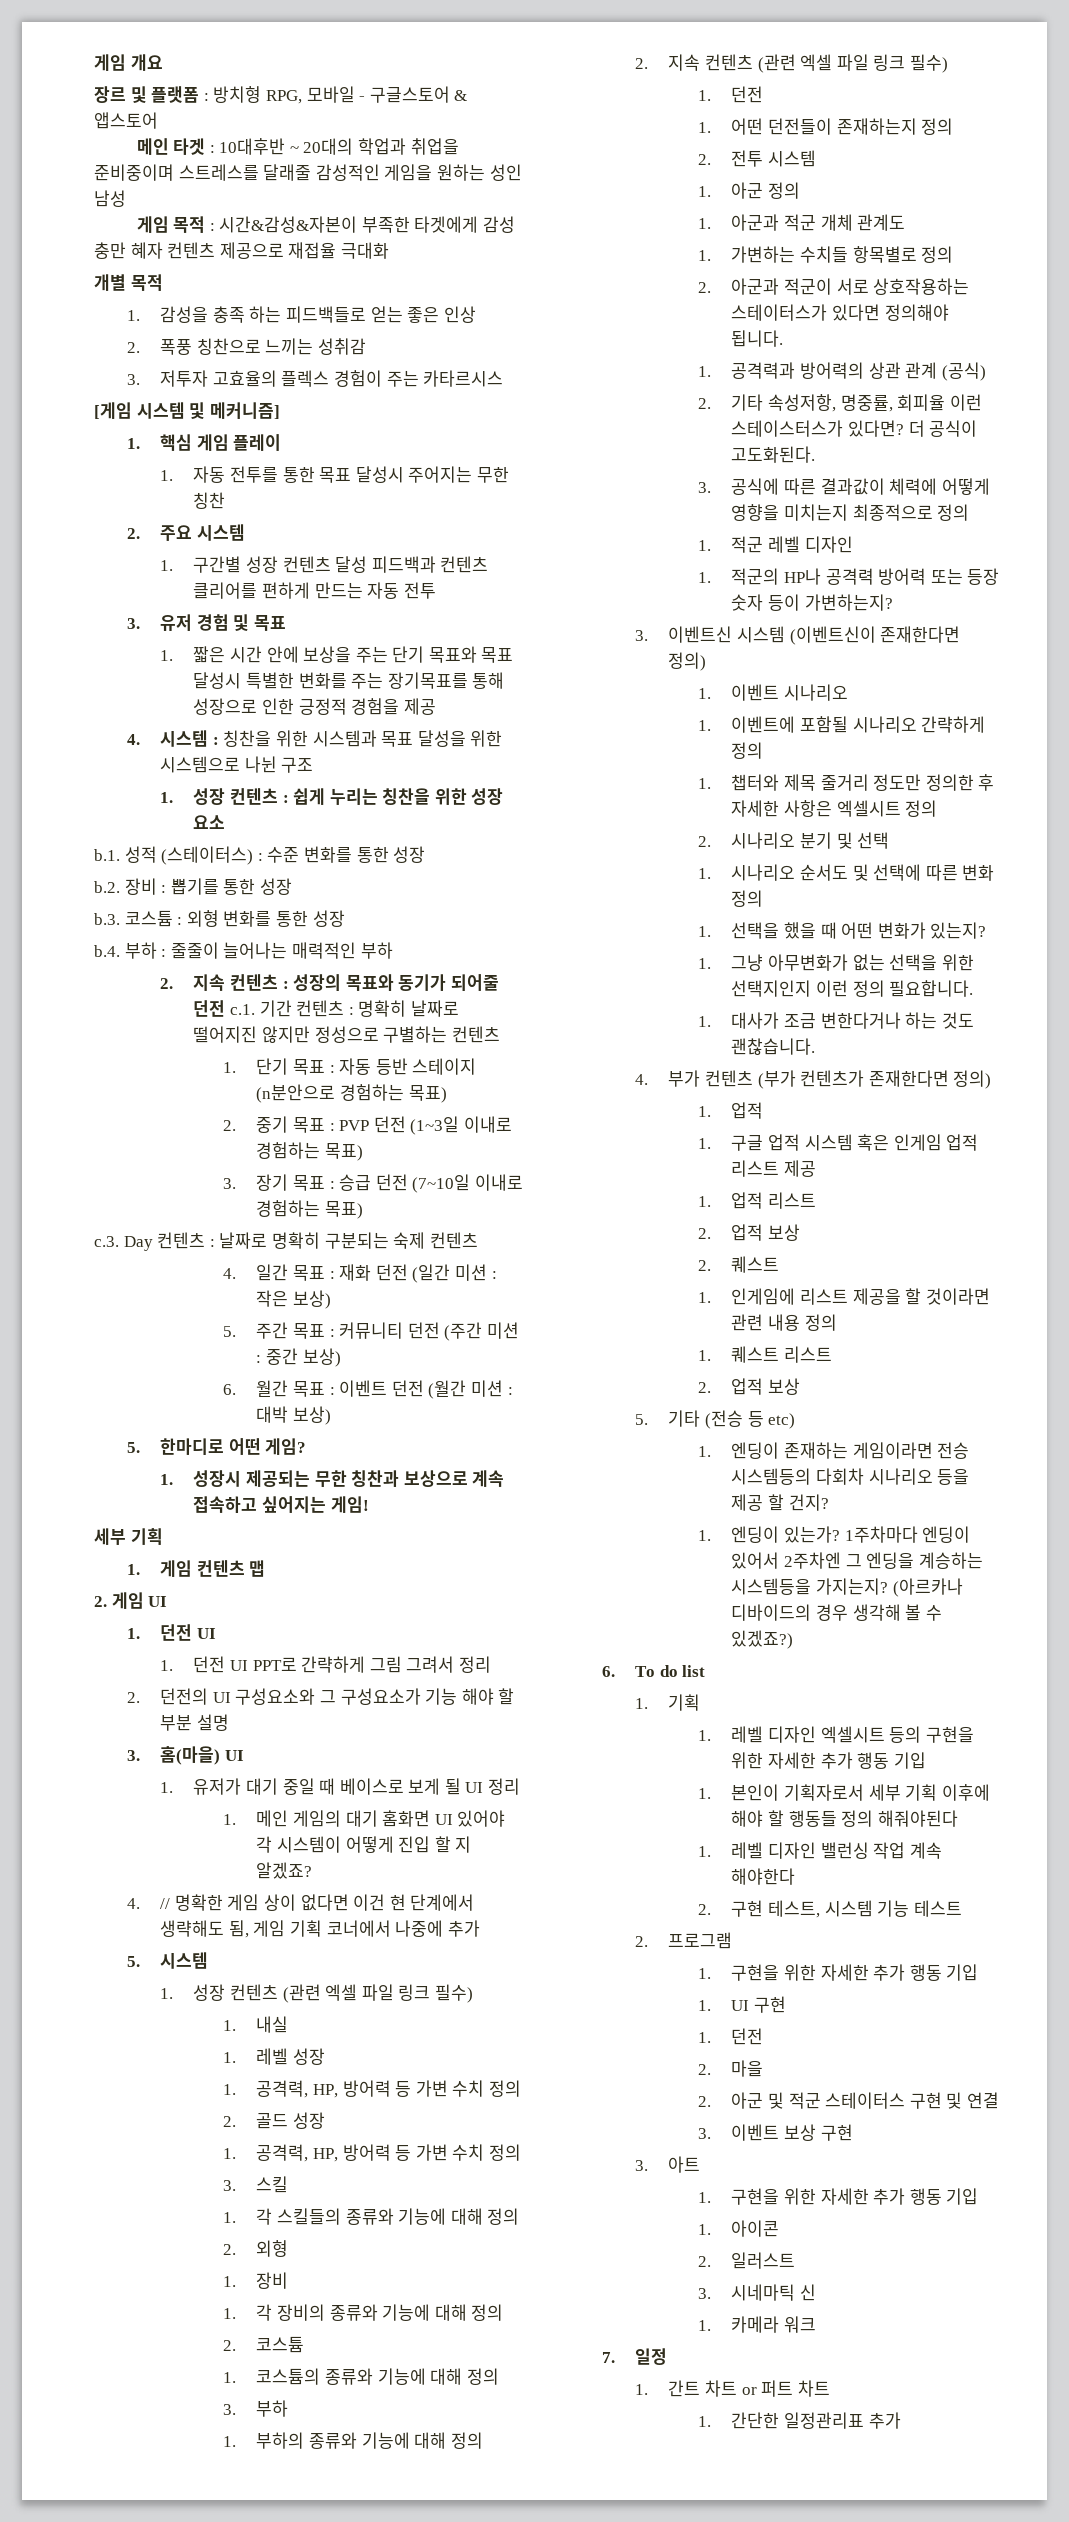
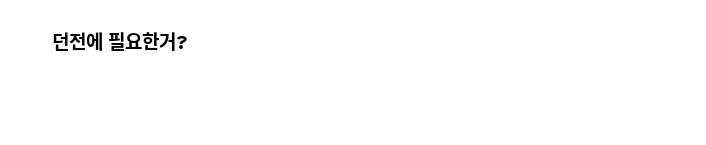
[94,54,163,71] [94,86,468,104] [94,112,158,129] [136,138,459,155] [94,164,522,181] [94,190,126,207] [136,216,516,233] [94,242,389,259] [94,274,163,291] [127,306,476,323] [127,338,366,355] [127,370,504,387] [94,402,280,419] [127,434,282,451] [160,466,509,483] [193,492,226,509] [127,524,245,541] [160,556,489,573] [193,582,436,599] [127,614,286,631] [160,646,514,663] [193,672,505,689] [193,698,436,715] [127,730,503,747] [160,756,314,773] [160,788,504,805] [193,815,226,829] [94,846,426,865] [94,878,292,895] [94,910,345,927] [94,942,393,959] [160,974,499,991] [193,1000,459,1017] [193,1026,500,1043] [223,1058,477,1075] [256,1084,447,1103] [223,1116,512,1135] [256,1142,363,1161] [223,1174,523,1193] [256,1200,363,1219] [94,1232,478,1251] [223,1264,497,1283] [256,1290,331,1309] [223,1322,519,1341] [256,1348,341,1367] [223,1380,513,1399] [256,1406,331,1425] [127,1438,307,1455] [160,1470,505,1487] [193,1496,369,1513] [94,1528,163,1545] [127,1560,266,1577] [94,1592,168,1609] [127,1624,216,1641] [160,1656,491,1673] [127,1688,515,1705] [160,1714,229,1731] [127,1746,244,1765] [160,1778,521,1795] [223,1810,506,1827] [256,1836,472,1853] [256,1862,313,1879] [127,1894,475,1911] [160,1920,480,1938] [127,1952,209,1969] [160,1984,473,2003] [223,2016,289,2033] [223,2048,325,2065] [223,2080,521,2098] [223,2112,325,2129] [223,2144,521,2162] [223,2176,289,2193] [223,2208,520,2225] [223,2240,289,2257] [223,2272,289,2289] [223,2304,504,2321] [223,2336,305,2353] [223,2368,499,2385] [223,2400,289,2417] [223,2432,483,2449] [635,54,948,73] [698,86,764,103] [698,118,954,135] [698,150,816,167] [698,182,800,199] [698,214,906,231] [698,246,954,263] [698,278,970,295] [731,304,949,321] [731,330,784,347] [698,362,986,381] [698,394,982,412] [731,420,978,437] [731,446,816,463] [698,478,990,495] [731,504,970,521] [698,536,853,553] [698,568,1000,585] [731,594,893,611] [635,626,961,645] [668,652,707,671] [698,684,848,701] [698,716,986,733] [731,742,764,759] [698,774,995,791] [731,800,938,817] [698,832,890,849] [698,864,995,881] [731,890,764,907] [698,922,987,939] [698,954,974,971] [731,980,974,997] [698,1012,974,1029] [731,1038,816,1055] [635,1070,992,1089] [698,1102,764,1119] [698,1134,979,1151] [731,1160,816,1177] [698,1192,816,1209] [698,1224,800,1241] [698,1256,780,1273] [698,1288,990,1305] [731,1314,837,1331] [698,1346,832,1363] [698,1378,800,1395] [635,1410,796,1429] [698,1442,970,1459] [731,1468,970,1485] [731,1494,829,1511] [698,1526,971,1543] [731,1552,983,1569] [731,1578,963,1597] [731,1604,942,1621] [731,1630,794,1649] [602,1665,706,1677] [635,1694,701,1711] [698,1726,974,1743] [731,1752,926,1769] [698,1784,990,1801] [731,1810,958,1827] [698,1842,942,1859] [731,1868,796,1885] [698,1900,962,1918] [635,1932,733,1949] [698,1964,979,1981] [698,1996,786,2013] [698,2028,764,2045] [698,2060,764,2077] [698,2092,999,2109] [698,2124,853,2141] [635,2156,701,2173] [698,2188,979,2205] [698,2220,780,2237] [698,2252,796,2269] [698,2284,816,2301] [698,2316,816,2333] [602,2348,668,2365] [635,2380,830,2397] [698,2412,901,2429] 게임 개요 // 장르 및 플랫폼 : 방치형 RPG, 모바일 - 구글스토어 & 앱스토어 // 메인 타겟 : 10대후반 ~ 20대의 학업과 취업을 준비중이며 스트레스를 달래줄 감성적인 게임을 원하는 성인 남성 // 게임 목적 : 시간&감성&자본이 부족한 타겟에게 감성 충만 혜자 컨텐츠 제공으로 재접율 극대화 // 개별 목적 // 1. 감성을 충족 하는 피드백들로 얻는 좋은 인상 // 2. 폭풍 칭찬으로 느끼는 성취감 // 3. 저투자 고효율의 플렉스 경험이 주는 카타르시스 // [게임 시스템 및 메커니즘] // 1. 핵심 게임 플레이 // 1. 자동 전투를 통한 목표 달성시 주어지는 무한 칭찬 // 2. 주요 시스템 // 1. 구간별 성장 컨텐츠 달성 피드백과 컨텐츠 클리어를 편하게 만드는 자동 전투 // 3. 유저 경험 및 목표 // 1. 짧은 시간 안에 보상을 주는 단기 목표와 목표 달성시 특별한 변화를 주는 장기목표를 통해 성장으로 인한 긍정적 경험을 제공 // 4. 시스템 : 칭찬을 위한 시스템과 목표 달성을 위한 시스템으로 나뉜 구조 // 1. 성장 컨텐츠 : 쉽게 누리는 칭찬을 위한 성장 요소 // b.1. 성적 (스테이터스) : 수준 변화를 통한 성장 // b.2. 장비 : 뽑기를 통한 성장 // b.3. 코스튬 : 외형 변화를 통한 성장 // b.4. 부하 : 줄줄이 늘어나는 매력적인 부하 // 2. 지속 컨텐츠 : 성장의 목표와 동기가 되어줄 던전 c.1. 기간 컨텐츠 : 명확히 날짜로 떨어지진 않지만 정성으로 구별하는 컨텐츠 // 1. 단기 목표 : 자동 등반 스테이지 (n분안으로 경험하는 목표) // 2. 중기 목표 : PVP 던전 (1~3일 이내로 경험하는 목표) // 3. 장기 목표 : 승급 던전 (7~10일 이내로 경험하는 목표) // c.3. Day 컨텐츠 : 날짜로 명확히 구분되는 숙제 컨텐츠 // 4. 일간 목표 : 재화 던전 (일간 미션 : 작은 보상) // 5. 주간 목표 : 커뮤니티 던전 (주간 미션 : 중간 보상) // 6. 월간 목표 : 이벤트 던전 (월간 미션 : 대박 보상) // 5. 한마디로 어떤 게임? // 1. 성장시 제공되는 무한 칭찬과 보상으로 계속 접속하고 싶어지는 게임! // 세부 기획 // 1. 게임 컨텐츠 맵 // 2. 게임 UI // 1. 던전 UI // 1. 던전 UI PPT로 간략하게 그림 그려서 정리 // 2. 던전의 UI 구성요소와 그 구성요소가 기능 해야 할 부분 설명 // 3. 홈(마을) UI // 1. 유저가 대기 중일 때 베이스로 보게 될 UI 정리 // 1. 메인 게임의 대기 홈화면 UI 있어야 각 시스템이 어떻게 진입 할 지 알겠죠? // 4. // 명확한 게임 상이 없다면 이건 현 단계에서 생략해도 됨, 게임 기획 코너에서 나중에 추가 // 5. 시스템 // 1. 성장 컨텐츠 (관련 엑셀 파일 링크 필수) // 1. 내실 // 1. 레벨 성장 // 1. 공격력, HP, 방어력 등 가변 수치 정의 // 2. 골드 성장 // 1. 공격력, HP, 방어력 등 가변 수치 정의 // 3. 스킬 // 1. 각 스킬들의 종류와 기능에 대해 정의 // 2. 외형 // 1. 장비 // 1. 각 장비의 종류와 기능에 대해 정의 // 2. 코스튬 // 1. 코스튬의 종류와 기능에 대해 정의 // 3. 부하 // 1. 부하의 종류와 기능에 대해 정의 // 2. 지속 컨텐츠 (관련 엑셀 파일 링크 필수) // 1. 던전 // 1. 어떤 던전들이 존재하는지 정의 // 2. 전투 시스템 // 1. 아군 정의 // 1. 아군과 적군 개체 관계도 // 1. 가변하는 수치들 항목별로 정의 // 2. 아군과 적군이 서로 상호작용하는 스테이터스가 있다면 정의해야 됩니다. // 1. 공격력과 방어력의 상관 관계 (공식) // 2. 기타 속성저항, 명중률, 회피율 이런 스테이스터스가 있다면? 더 공식이 고도화된다. // 3. 공식에 따른 결과값이 체력에 어떻게 영향을 미치는지 최종적으로 정의 // 1. 적군 레벨 디자인 // 1. 적군의 HP나 공격력 방어력 또는 등장 숫자 등이 가변하는지? // 3. 이벤트신 시스템 (이벤트신이 존재한다면 정의) // 1. 이벤트 시나리오 // 1. 이벤트에 포함될 시나리오 간략하게 정의 // 1. 챕터와 제목 줄거리 정도만 정의한 후 자세한 사항은 엑셀시트 정의 // 2. 시나리오 분기 및 선택 // 1. 시나리오 순서도 및 선택에 따른 변화 정의 // 1. 선택을 했을 때 어떤 변화가 있는지? // 1. 그냥 아무변화가 없는 선택을 위한 선택지인지 이런 정의 필요합니다. // 1. 대사가 조금 변한다거나 하는 것도 괜찮습니다. // 4. 부가 컨텐츠 (부가 컨텐츠가 존재한다면 정의) // 1. 업적 // 1. 구글 업적 시스템 혹은 인게임 업적 리스트 제공 // 1. 업적 리스트 // 2. 업적 보상 // 2. 퀘스트 // 1. 인게임에 리스트 제공을 할 것이라면 관련 내용 정의 // 1. 퀘스트 리스트 // 2. 업적 보상 // 5. 기타 (전승 등 etc) // 1. 엔딩이 존재하는 게임이라면 전승 시스템등의 다회차 시나리오 등을 제공 할 건지? // 1. 엔딩이 있는가? 1주차마다 엔딩이 있어서 2주차엔 그 엔딩을 계승하는 시스템등을 가지는지? (아르카나 디바이드의 경우 생각해 볼 수 있겠죠?) // 6. To do list // 1. 기획 // 1. 레벨 디자인 엑셀시트 등의 구현을 위한 자세한 추가 행동 기입 // 1. 본인이 기획자로서 세부 기획 이후에 해야 할 행동들 정의 해줘야된다 // 1. 레벨 디자인 밸런싱 작업 계속 해야한다 // 2. 구현 테스트, 시스템 기능 테스트 // 2. 프로그램 // 1. 구현을 위한 자세한 추가 행동 기입 // 1. UI 구현 // 1. 던전 // 2. 마을 // 2. 아군 및 적군 스테이터스 구현 및 연결 // 3. 이벤트 보상 구현 // 3. 아트 // 1. 구현을 위한 자세한 추가 행동 기입 // 1. 아이콘 // 2. 일러스트 // 3. 시네마틱 신 // 1. 카메라 워크 // 7. 일정 // 1. 간트 차트 or 퍼트 차트 // 1. 간단한 일정관리표 추가 -> [52,32,189,51] 던전에 필요한거?

